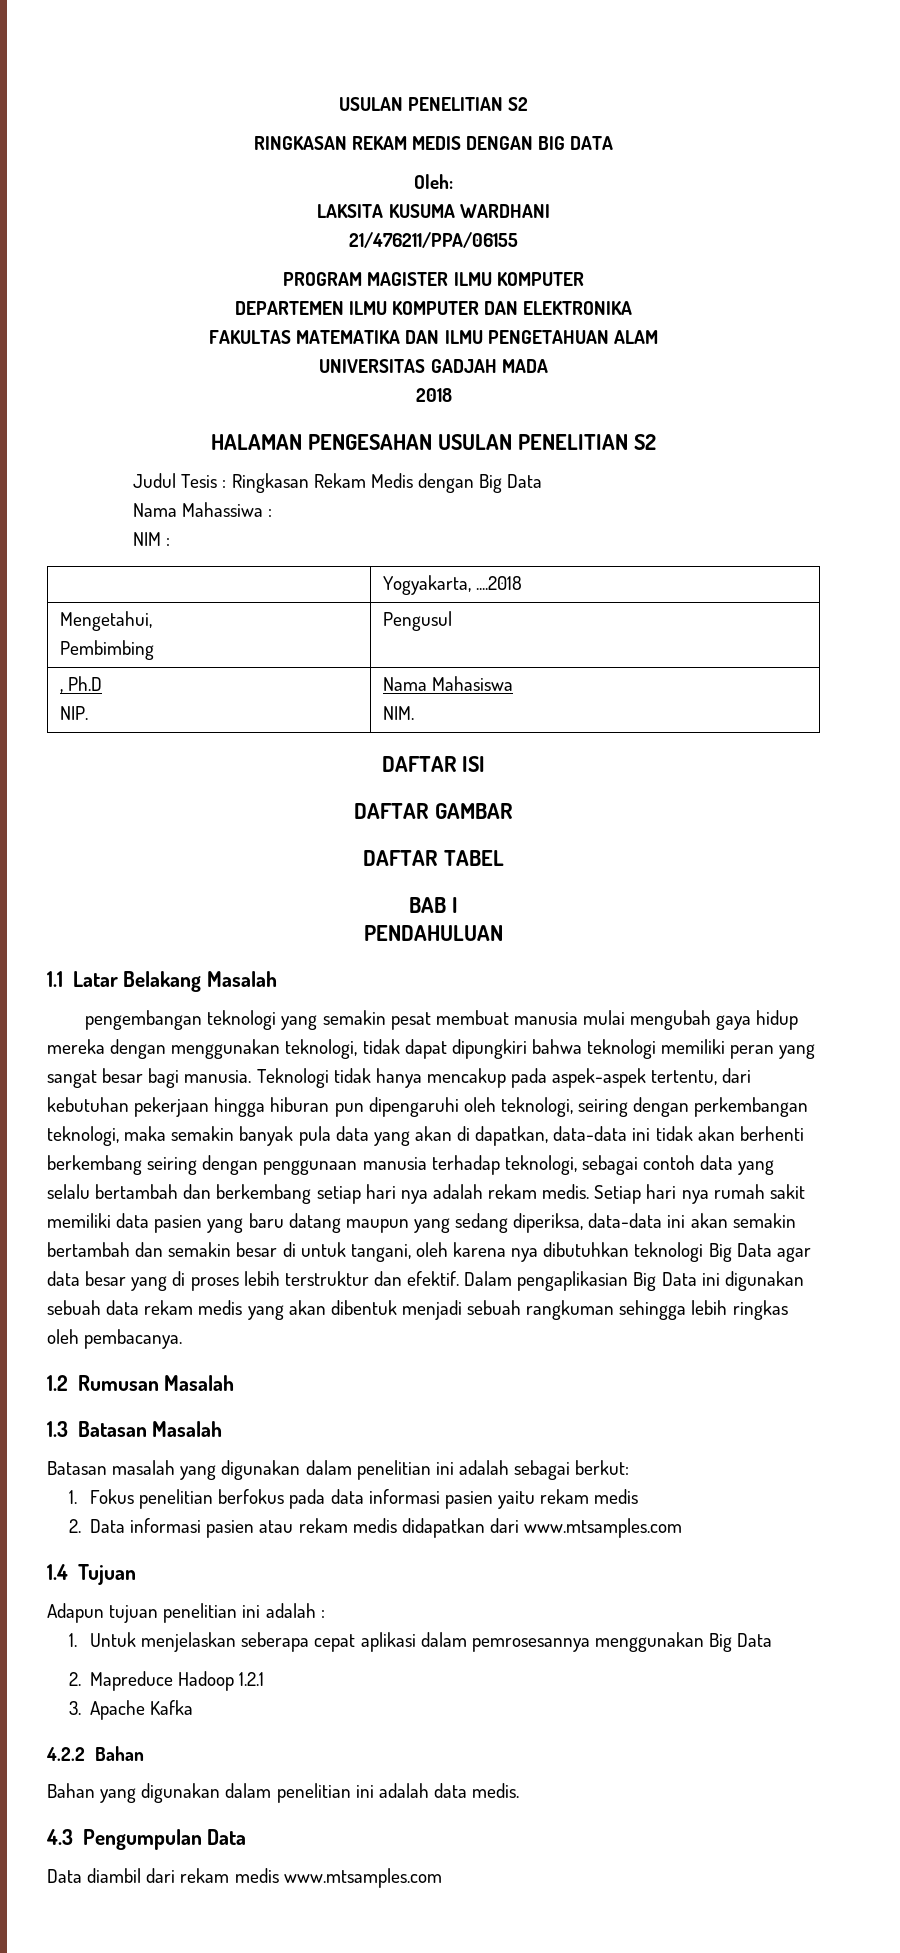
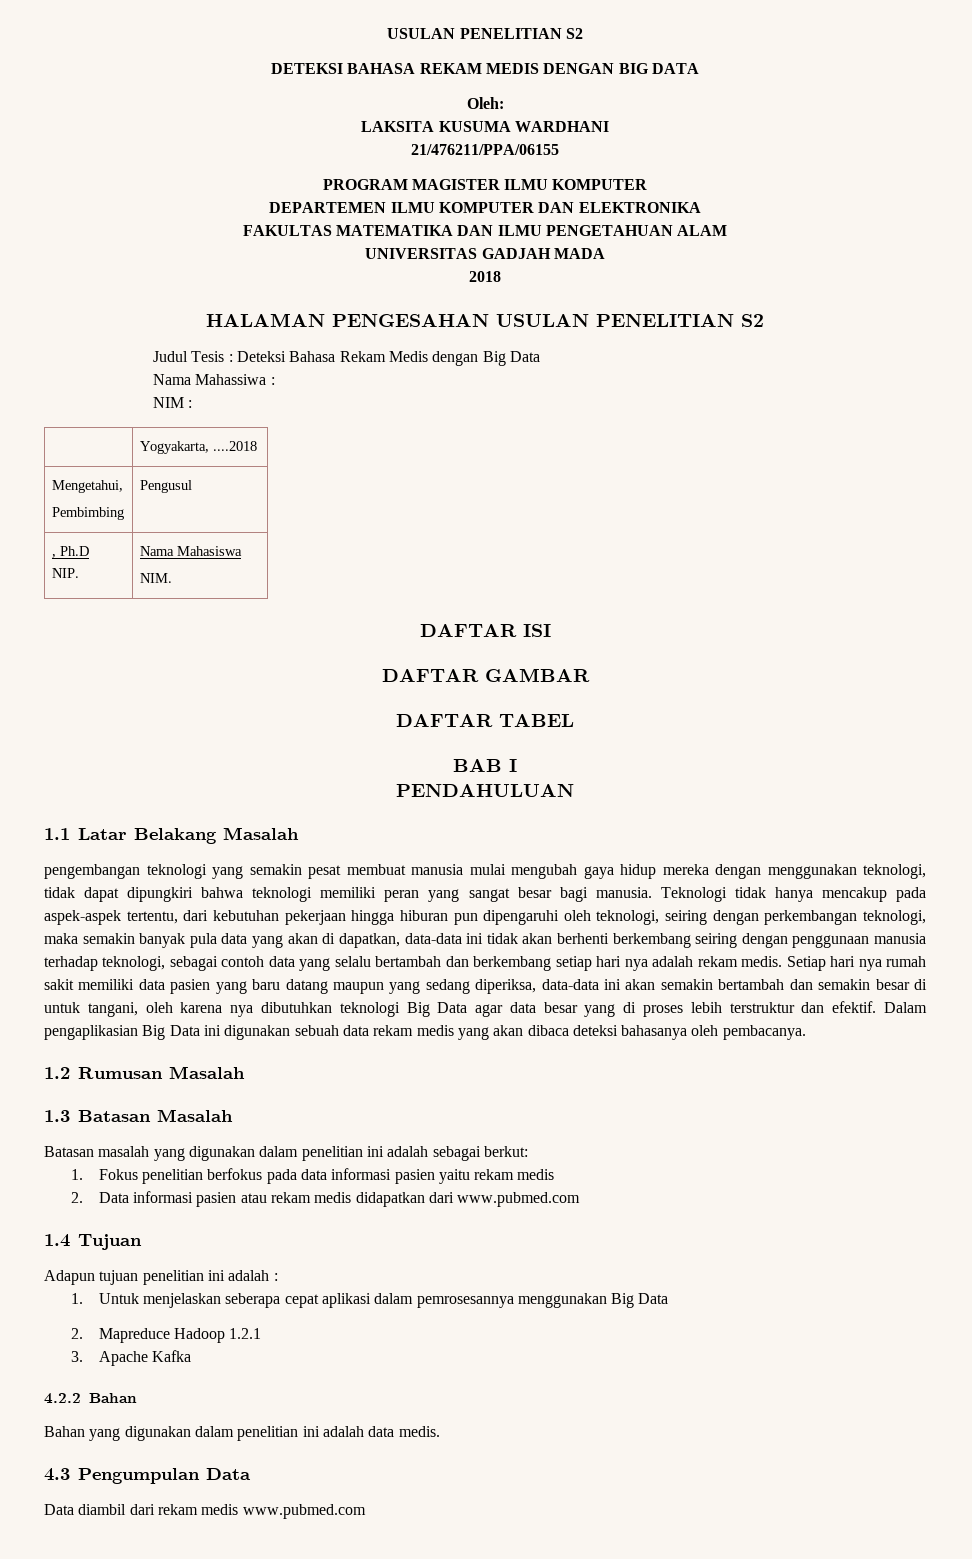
[338,97,529,111] [253,136,347,150] USULAN PENELITIAN S2 // RINGKASAN -> [387,28,583,39] [271,63,416,74] USULAN PENELITIAN S2 // DETEKSI BAHASA
[231,473,309,493] Ringkasan -> [237,351,336,362] Deteksi Bahasa
[330,1300,788,1320] dibentuk menjadi sebuah rangkuman sehingga lebih ringkas -> [527,1025,688,1040] dibaca deteksi bahasanya
[524,1518,683,1538] www.mtsamples.com -> [457,1192,581,1207] www.pubmed.com
[283,1868,442,1888] www.mtsamples.com -> [242,1504,366,1519] www.pubmed.com

